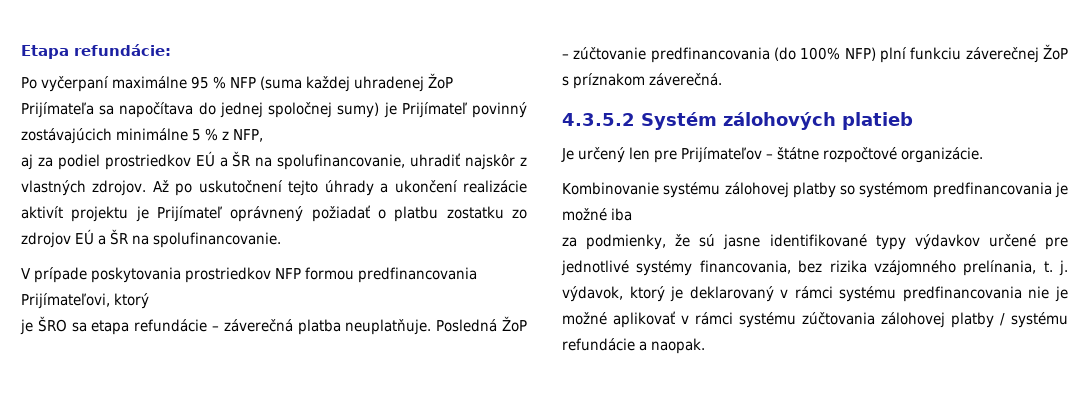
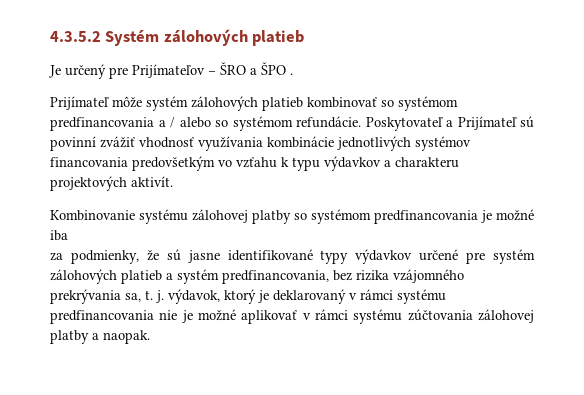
[21,44,171,59] [21,73,454,92] [21,102,527,118] [21,128,264,144] [21,151,527,170] [21,180,527,196] [21,205,527,222] [21,229,282,248] [21,267,478,283] [21,293,150,309] [20,316,527,335] [562,44,1068,63] [562,73,723,89] Etapa refundácie: // Po vyčerpaní maximálne 95 % NFP (suma každej uhradenej ŽoP Prijímateľa sa napočítava do jednej spoločnej sumy) je Prijímateľ povinný zostávajúcich minimálne 5 % z NFP, // aj za podiel prostriedkov EÚ a ŠR na spolufinancovanie, uhradiť najskôr z vlastných zdrojov. Až po uskutočnení tejto úhrady a ukončení realizácie aktivít projektu je Prijímateľ oprávnený požiadať o platbu zostatku zo zdrojov EÚ a ŠR na spolufinancovanie. // V prípade poskytovania prostriedkov NFP formou predfinancovania Prijímateľovi, ktorý // je ŠRO sa etapa refundácie – záverečná platba neuplatňuje. Posledná ŽoP – zúčtovanie predfinancovania (do 100% NFP) plní funkciu záverečnej ŽoP s príznakom záverečná. // -> (50, 36) none
[629,147,651,160] len -> (106, 71) none
[777,147,984,163] štátne rozpočtové organizácie. -> [220,62,293,75] [50,96,458,111] [50,116,534,131] [50,136,471,151] [50,156,459,171] [50,176,173,191] ŠRO a ŠPO . // Prijímateľ môže systém zálohových platieb kombinovať so systémom predfinancovania a / alebo so systémom refundácie. Poskytovateľ a Prijímateľ sú povinní zvážiť vhodnosť využívania kombinácie jednotlivých systémov financovania predovšetkým vo vzťahu k typu výdavkov a charakteru projektových aktivít.
[561,260,791,276] jednotlivé systémy financovania, -> [492,249,535,264] [50,269,329,284] systém zálohových platieb a systém predfinancovania,
[963,260,1037,276] prelínania, -> [50,289,141,304] prekrývania sa,
[1000,312,1068,328] [562,338,635,351] / systému refundácie -> (89, 337) none

